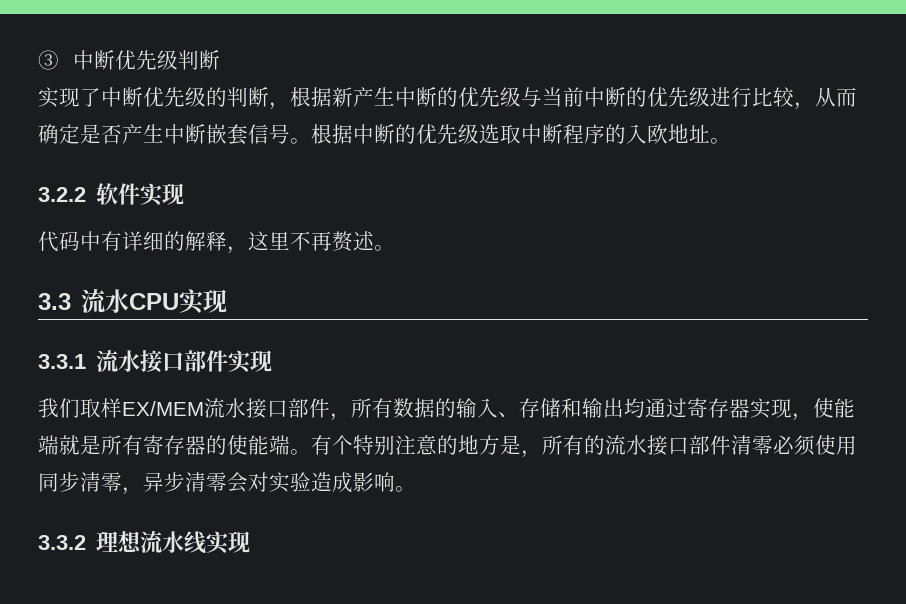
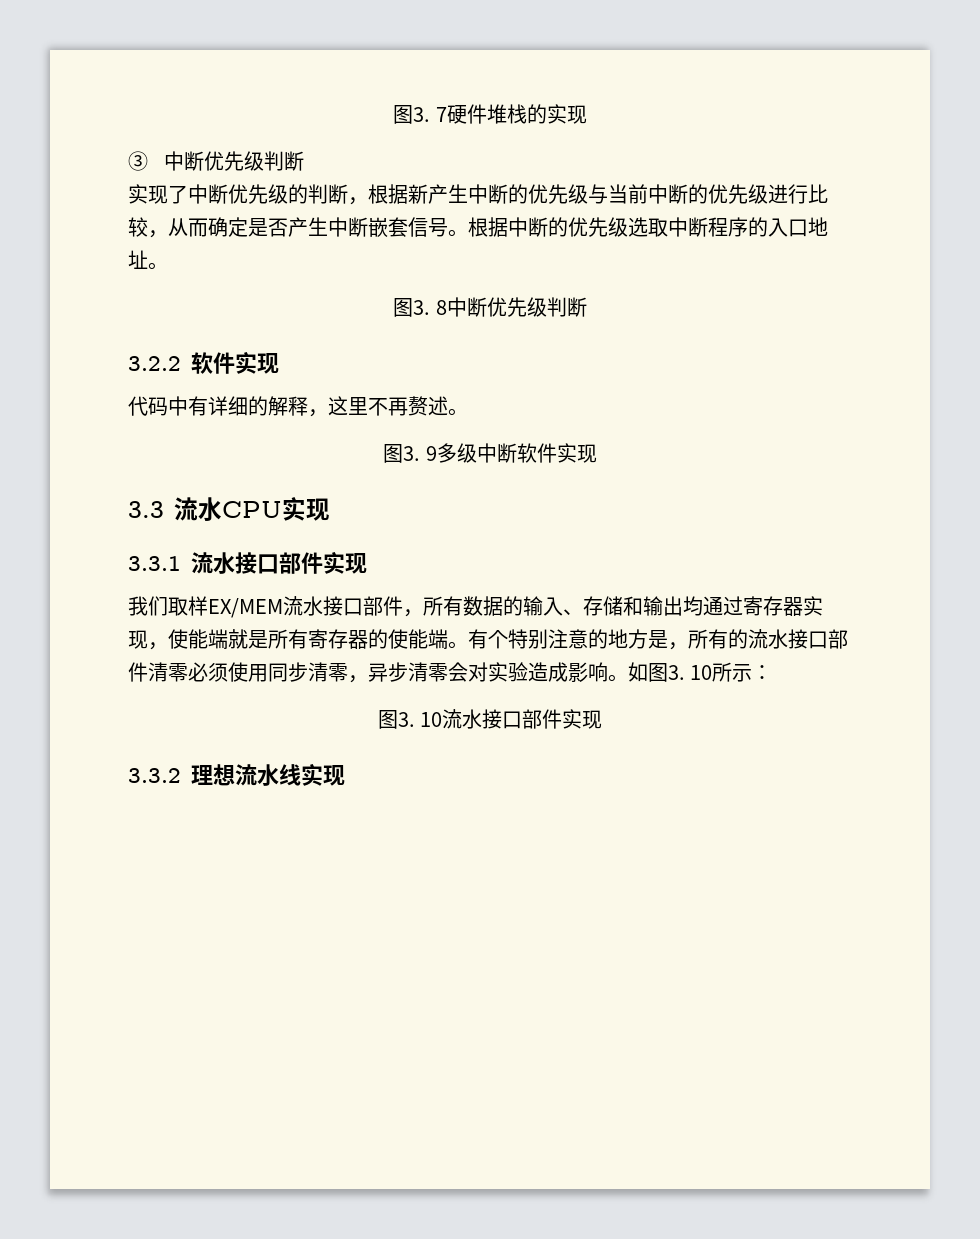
(38, 60) none -> [393,104,587,124] 图3. 7硬件堆栈的实现 //
[647,124,668,144] 欧 -> [788,219,808,237] 口
(731, 141) none -> [393,297,587,317] // 图3. 8中断优先级判断
(395, 248) none -> [383,443,597,463] // 图3. 9多级中断软件实现
(416, 489) none -> [628,662,773,682] [377,709,603,729] 如图3. 10所示： // 图3. 10流水接口部件实现

